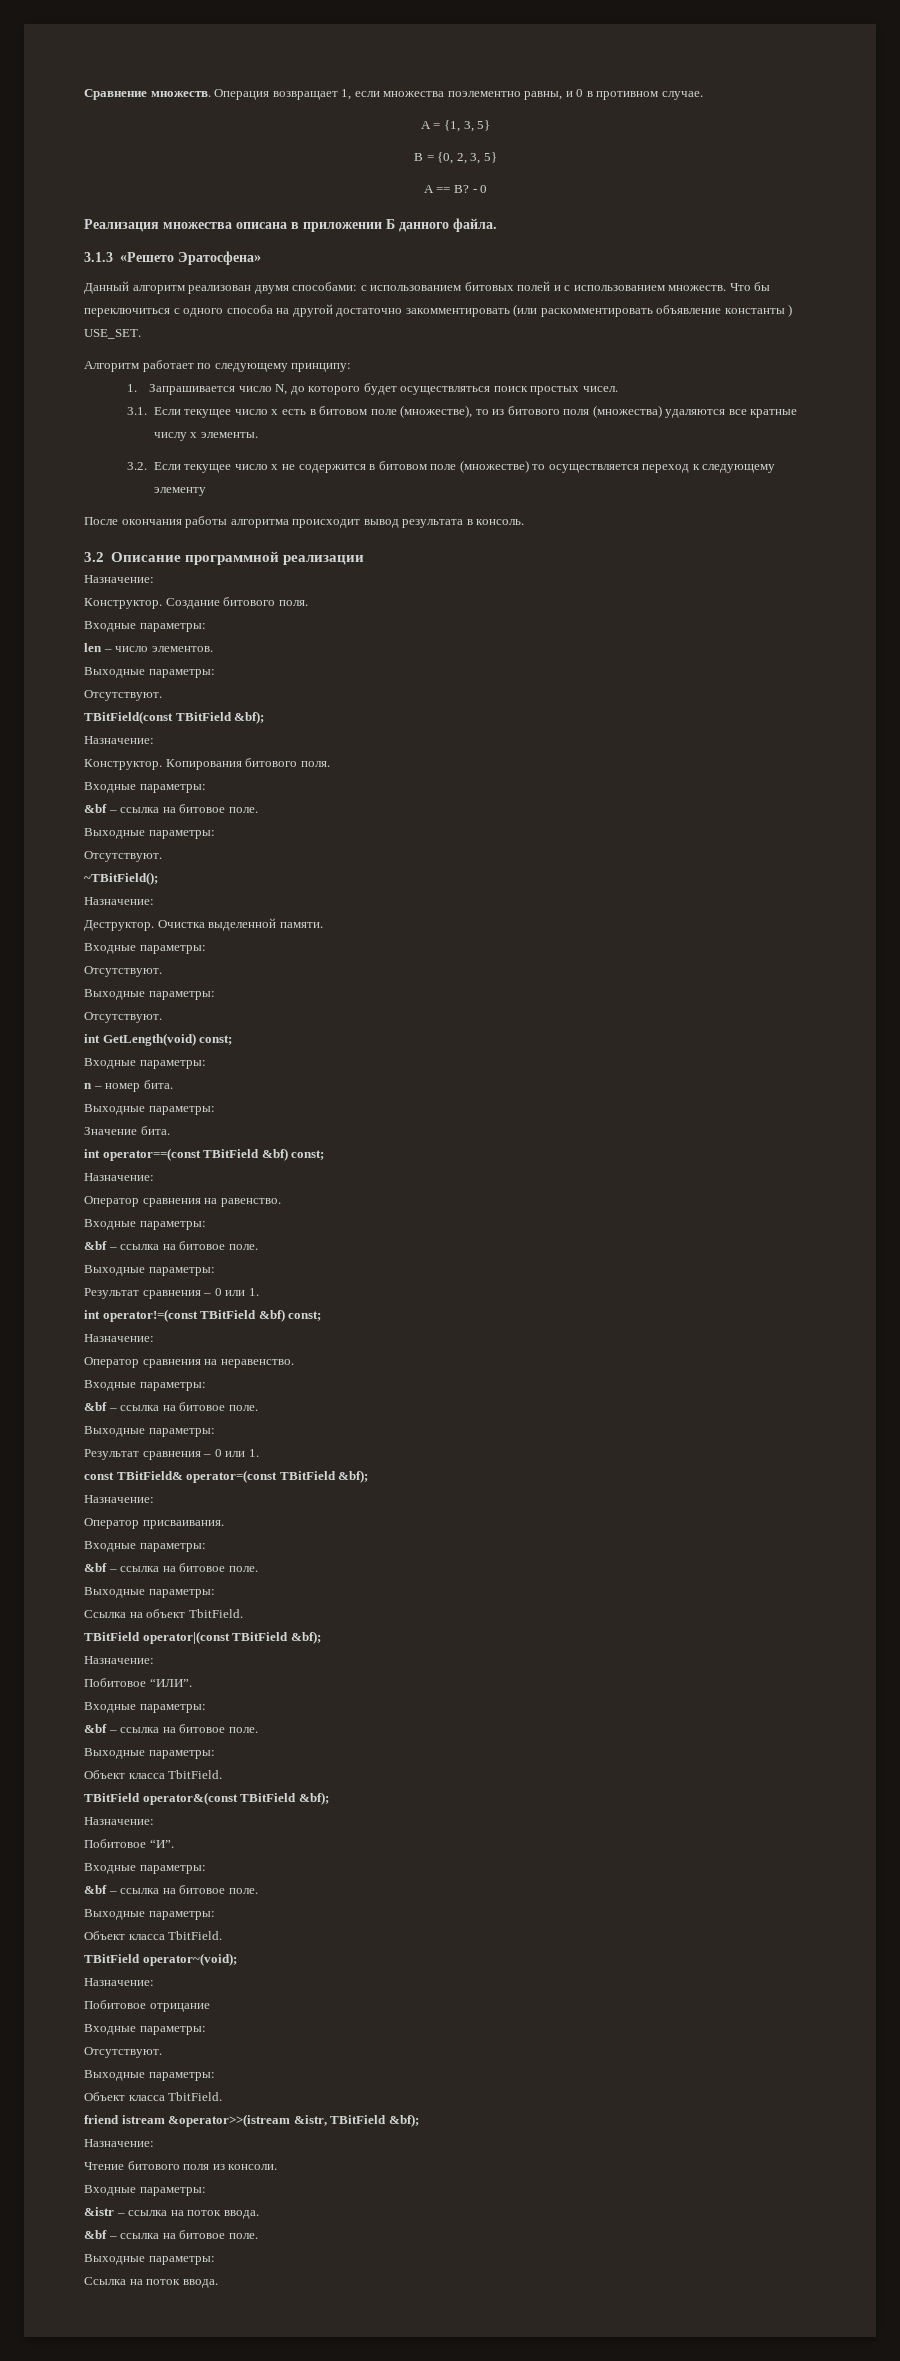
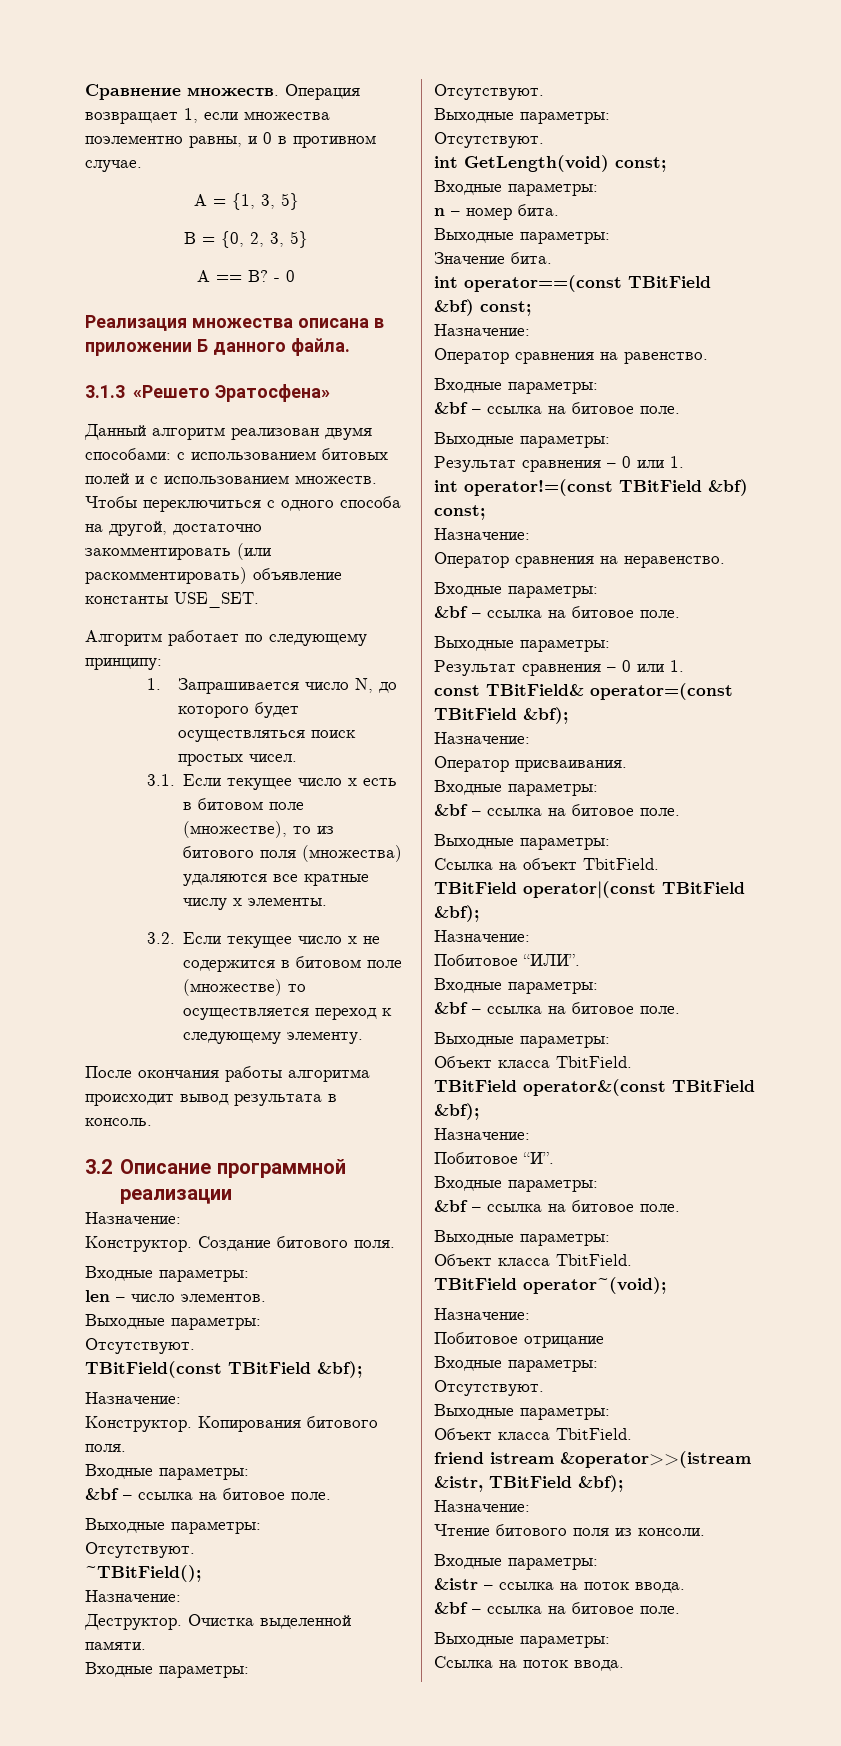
[729,282,771,291] Что бы -> [85,496,137,508] Чтобы
[292,304,333,317] другой -> [109,521,167,536] другой,
[540,308,653,317] раскомментировать -> [85,567,247,584] раскомментировать)
[788,304,793,317] ) -> (168, 600) none
[153,487,206,496] элементу -> [287,1031,364,1044] элементу.

